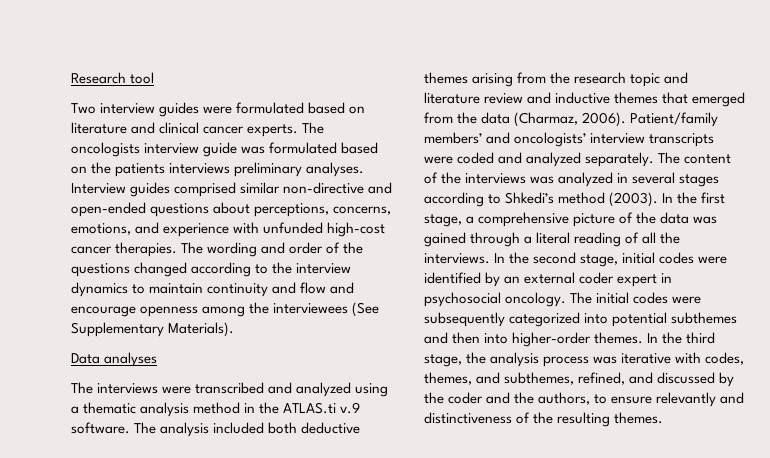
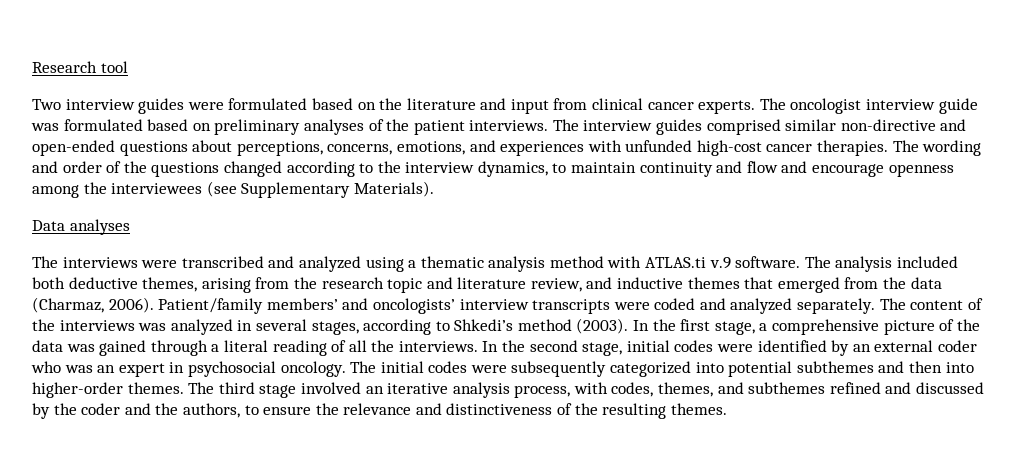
(366, 110) none -> [379,98,403,110] the
(156, 128) none -> [510,98,588,114] input from
[71,142,140,157] oncologists -> [790,98,862,114] oncologist
[91,162,365,177] [71,183,126,194] the patients interviews preliminary analyses. Interview -> [214,119,653,135] preliminary analyses of the patient interviews. The interview
[163,223,230,237] experience -> [500,141,585,156] experiences
[71,282,128,297] dynamics -> [477,161,548,177] dynamics,
[352,302,380,317] (See -> [206,181,237,197] (see
[244,402,280,414] in the -> [607,256,642,268] with
[424,72,468,84] themes -> [142,277,198,292] themes,
[484,93,524,104] review -> [530,278,582,292] review,
[679,174,720,187] stages -> [311,321,359,335] stages,
(615, 278) none -> [31,361,116,373] who was an
[647,332,716,344] [424,352,672,367] In the third stage, the analysis process was iterative -> [188,382,571,398] The third stage involved an iterative analysis process,
[504,372,626,385] subthemes, refined, -> [748,382,881,394] subthemes refined
[656,392,717,407] relevantly -> [315,403,412,415] the relevance

